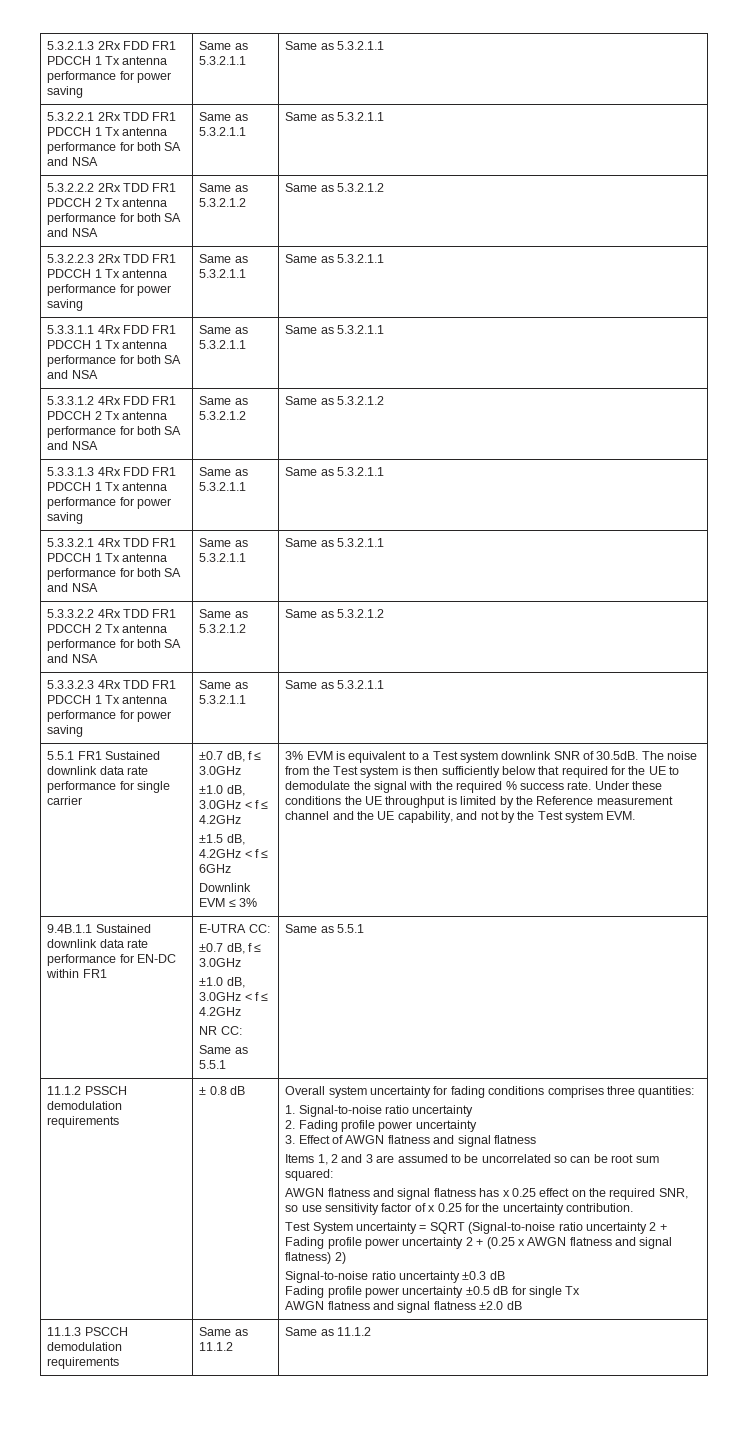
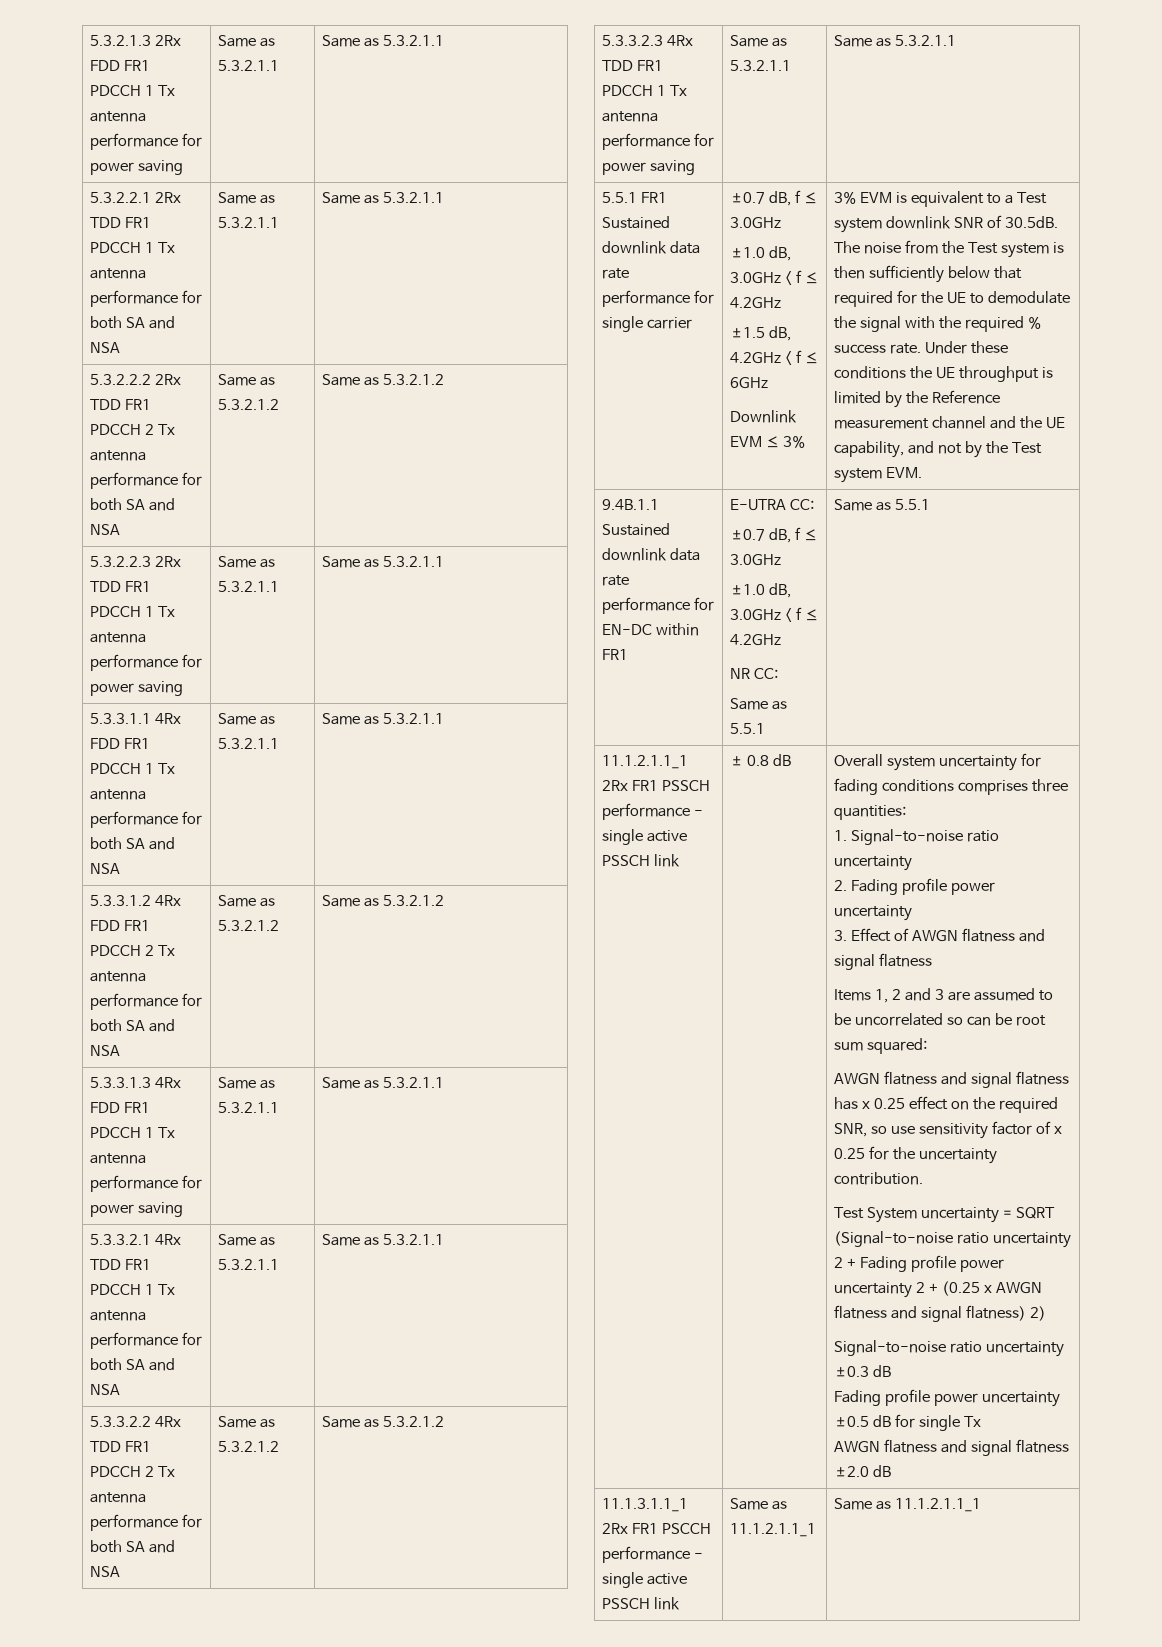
[47,1086,127,1095] [47,1101,123,1110] [47,1116,120,1128] 11.1.2 PSSCH demodulation requirements -> [602,755,689,769] [602,780,711,791] [602,803,704,820] [602,829,688,845] [602,854,681,867] 11.1.2.1.1_1 2Rx FR1 PSSCH performance - single active PSSCH link
[47,1327,128,1336] [47,1342,123,1351] [47,1357,120,1369] [199,1327,248,1336] [199,1342,234,1351] [285,1327,372,1336] 11.1.3 PSCCH demodulation requirements | Same as 11.1.2 | Same as 11.1.2 -> [602,1498,689,1512] [602,1523,712,1534] [602,1546,704,1563] [602,1572,688,1588] [602,1597,681,1610] [730,1498,788,1510] [730,1523,817,1537] [834,1498,982,1512] 11.1.3.1.1_1 2Rx FR1 PSCCH performance - single active PSSCH link | Same as 11.1.2.1.1_1 | Same as 11.1.2.1.1_1

